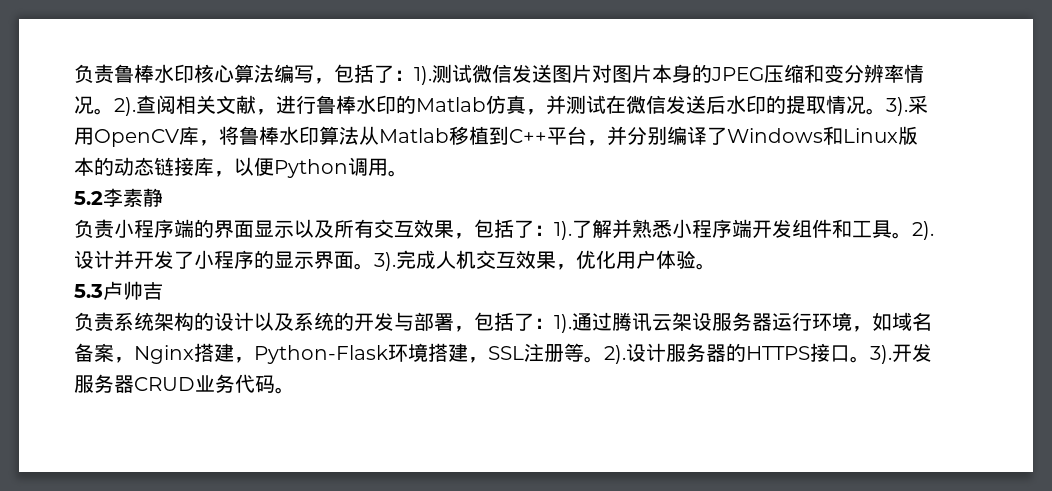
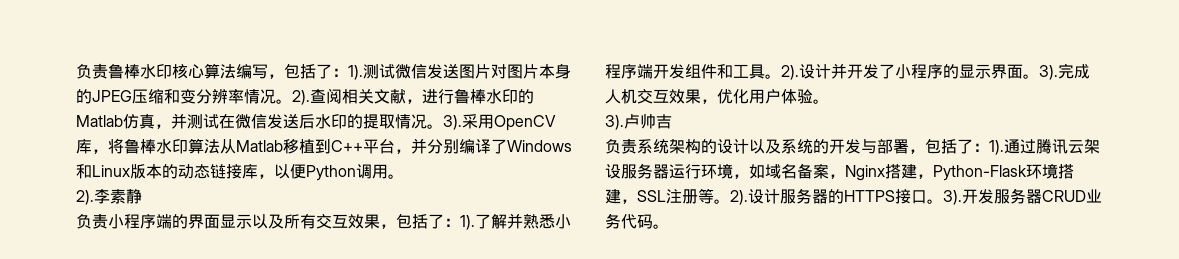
[74,191,103,205] 5.2 -> [76,190,94,205] 2).
[74,284,103,298] 5.3 -> [605,115,624,130] 3).

